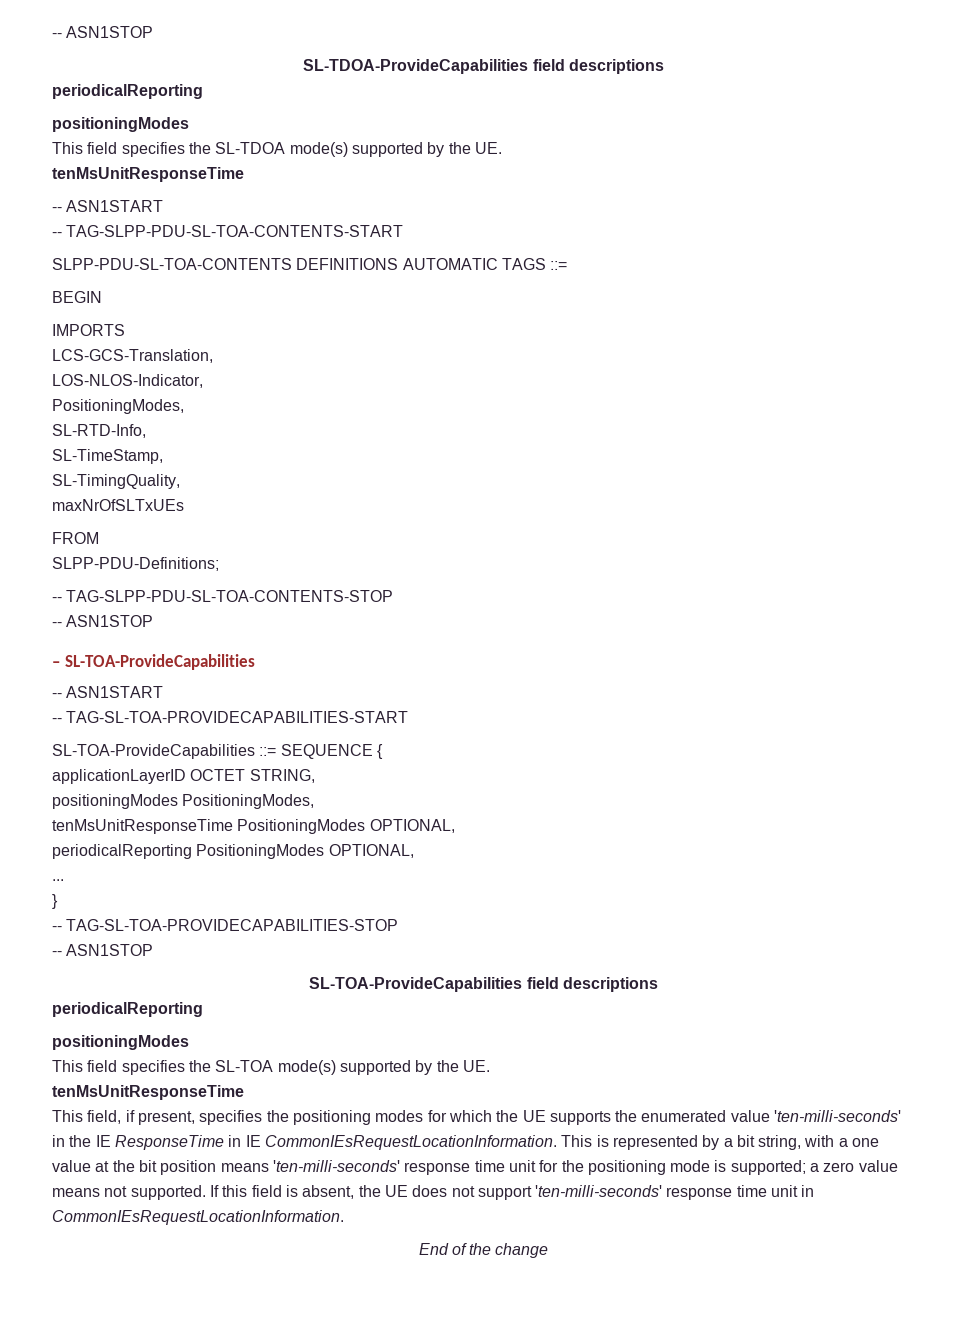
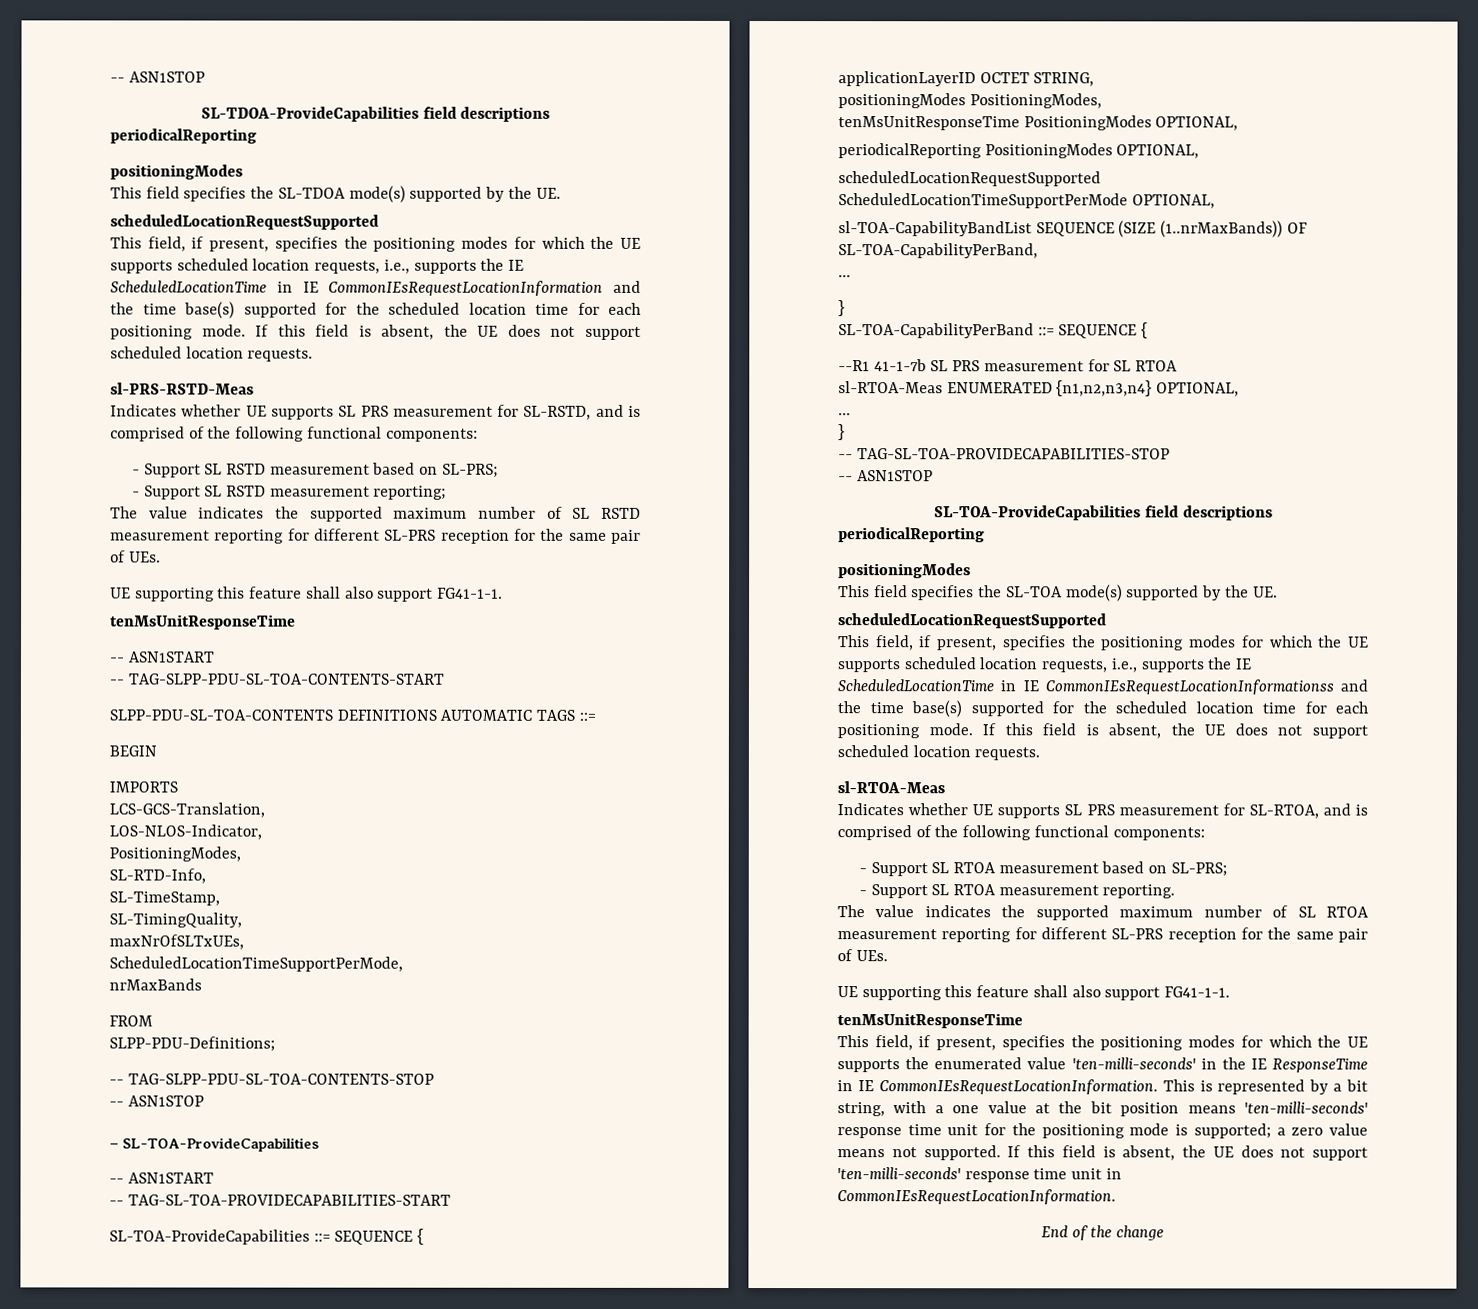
(502, 148) none -> [110,214,379,230] [110,236,642,252] [110,258,525,274] [110,280,641,296] [110,301,641,319] [110,324,641,340] [110,346,314,362] [110,382,254,395] [110,404,641,420] [110,426,478,442] [131,462,498,478] [131,485,447,500] [110,506,641,522] [110,528,641,544] [110,550,161,563] [110,586,504,602] // scheduledLocationRequestSupported // This field, if present, specifies the positioning modes for which the UE supports scheduled location requests, i.e., supports the IE ScheduledLocationTime in IE CommonIEsRequestLocationInformation and the time base(s) supported for the scheduled location time for each positioning mode. If this field is absent, the UE does not support scheduled location requests. // sl-PRS-RSTD-Meas // Indicates whether UE supports SL PRS measurement for SL-RSTD, and is comprised of the following functional components: // - Support SL RSTD measurement based on SL-PRS; // - Support SL RSTD measurement reporting; // The value indicates the supported maximum number of SL RSTD measurement reporting for different SL-PRS reception for the same pair of UEs. // UE supporting this feature shall also support FG41-1-1.
[52,499,184,511] maxNrOfSLTxUEs -> [109,934,244,950] [109,956,403,972] [109,978,202,991] maxNrOfSLTxUEs, // ScheduledLocationTimeSupportPerMode, // nrMaxBands
(414, 851) none -> [838,171,1101,187] [838,193,1215,209] [838,220,1308,238] [838,243,1038,259] [838,275,851,278] [838,300,845,317] [838,322,1149,339] [838,359,1179,372] [838,380,1240,397] // scheduledLocationRequestSupported ScheduledLocationTimeSupportPerMode OPTIONAL, // sl-TOA-CapabilityBandList SEQUENCE (SIZE (1..nrMaxBands)) OF SL-TOA-CapabilityPerBand, // ... // } // SL-TOA-CapabilityPerBand ::= SEQUENCE { // --R1 41-1-7b SL PRS measurement for SL RTOA // sl-RTOA-Meas ENUMERATED {n1,n2,n3,n4} OPTIONAL,
(490, 1066) none -> [838,613,1107,629] [838,635,1369,651] [837,657,1252,673] [837,679,1368,695] [837,700,1368,718] [837,723,1368,739] [837,745,1041,761] [837,781,945,794] [837,803,1368,819] [837,825,1205,841] [858,861,1227,877] [858,884,1176,899] [837,905,1369,921] [837,927,1368,943] [837,949,888,962] [837,985,1231,1001] // scheduledLocationRequestSupported // This field, if present, specifies the positioning modes for which the UE supports scheduled location requests, i.e., supports the IE ScheduledLocationTime in IE CommonIEsRequestLocationInformationss and the time base(s) supported for the scheduled location time for each positioning mode. If this field is absent, the UE does not support scheduled location requests. // sl-RTOA-Meas // Indicates whether UE supports SL PRS measurement for SL-RTOA, and is comprised of the following functional components: // - Support SL RTOA measurement based on SL-PRS; // - Support SL RTOA measurement reporting. // The value indicates the supported maximum number of SL RTOA measurement reporting for different SL-PRS reception for the same pair of UEs. // UE supporting this feature shall also support FG41-1-1.

